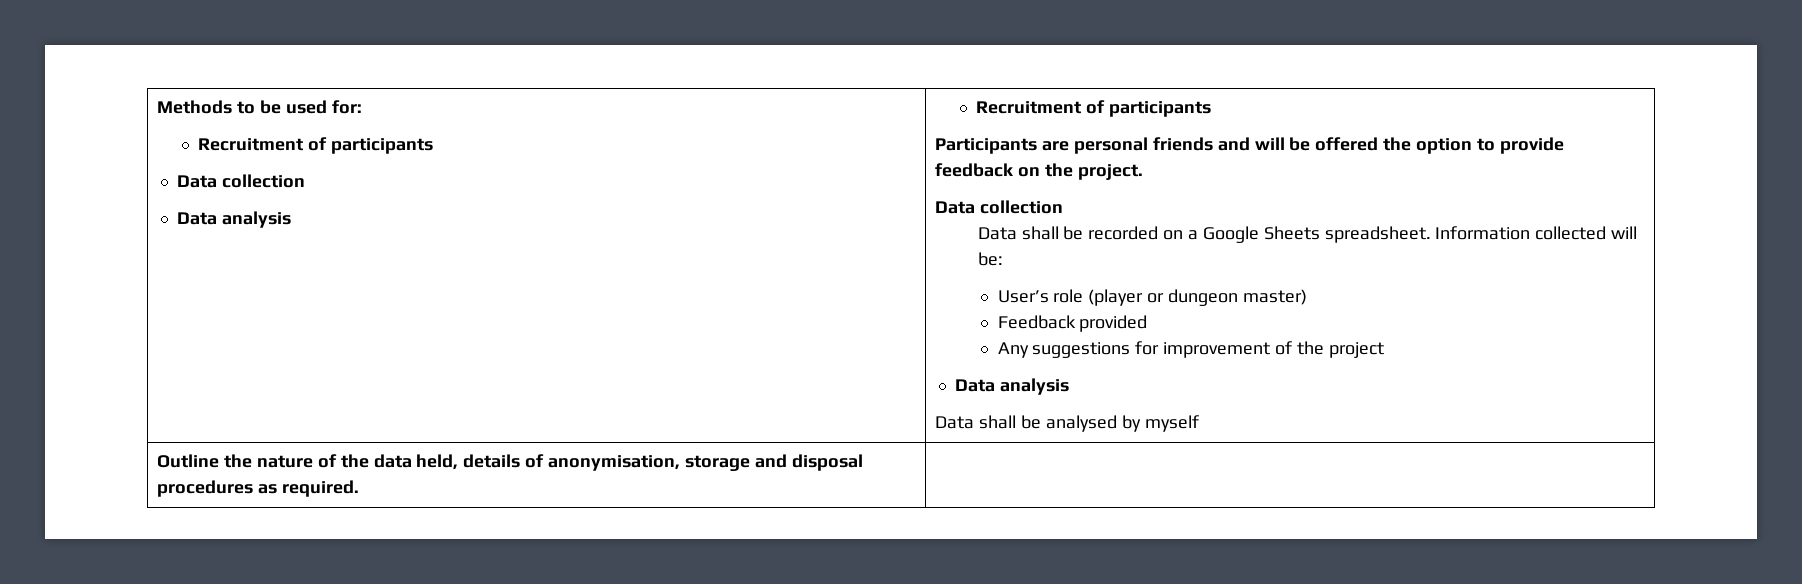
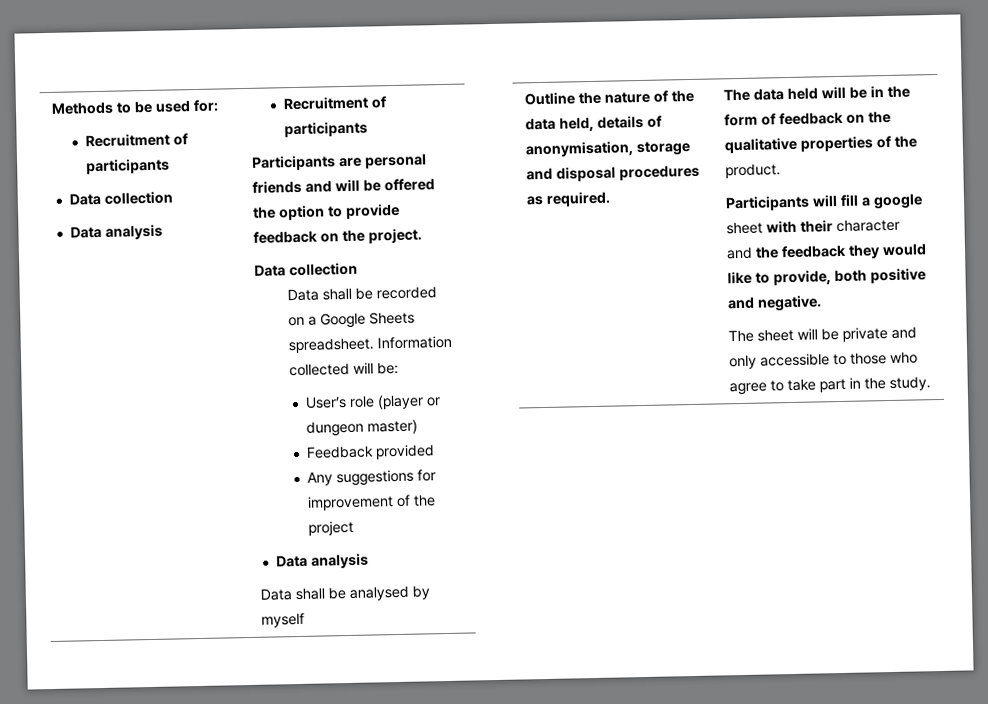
(359, 488) none -> [723,85,911,102] [724,110,892,127] [724,135,918,154] [725,163,782,179] [725,193,924,212] [726,218,901,235] [726,243,928,260] [727,268,927,286] [727,295,823,312] [728,326,918,343] [729,351,919,370] [729,376,932,396] The data held will be in the form of feedback on the qualitative properties of the product. // Participants will fill a google sheet with their character and the feedback they would like to provide, both positive and negative. // The sheet will be private and only accessible to those who agree to take part in the study.

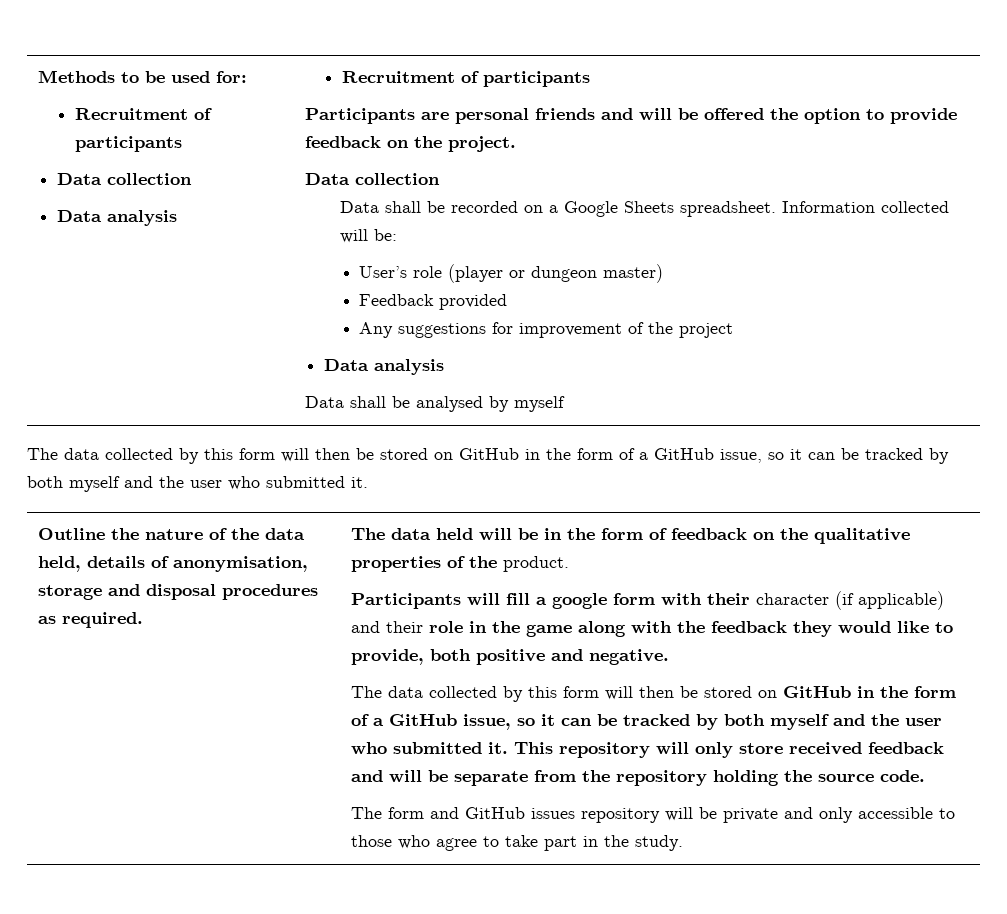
(306, 620) none -> [27,448,949,464] [27,476,368,492] // The data collected by this form will then be stored on GitHub in the form of a GitHub issue, so it can be tracked by both myself and the user who submitted it.
[726,221,764,235] sheet -> [612,593,655,605] form
[726,246,754,260] and -> [834,591,944,610] [350,621,672,637] (if applicable) and their role in the game along with
[757,328,795,342] sheet -> [387,686,956,702] [350,714,942,730] [350,742,944,758] [350,770,925,786] [350,807,660,823] data collected by this form will then be stored on GitHub in the form of a GitHub issue, so it can be tracked by both myself and the user who submitted it. This repository will only store received feedback and will be separate from the repository holding the source code. // The form and GitHub issues repository

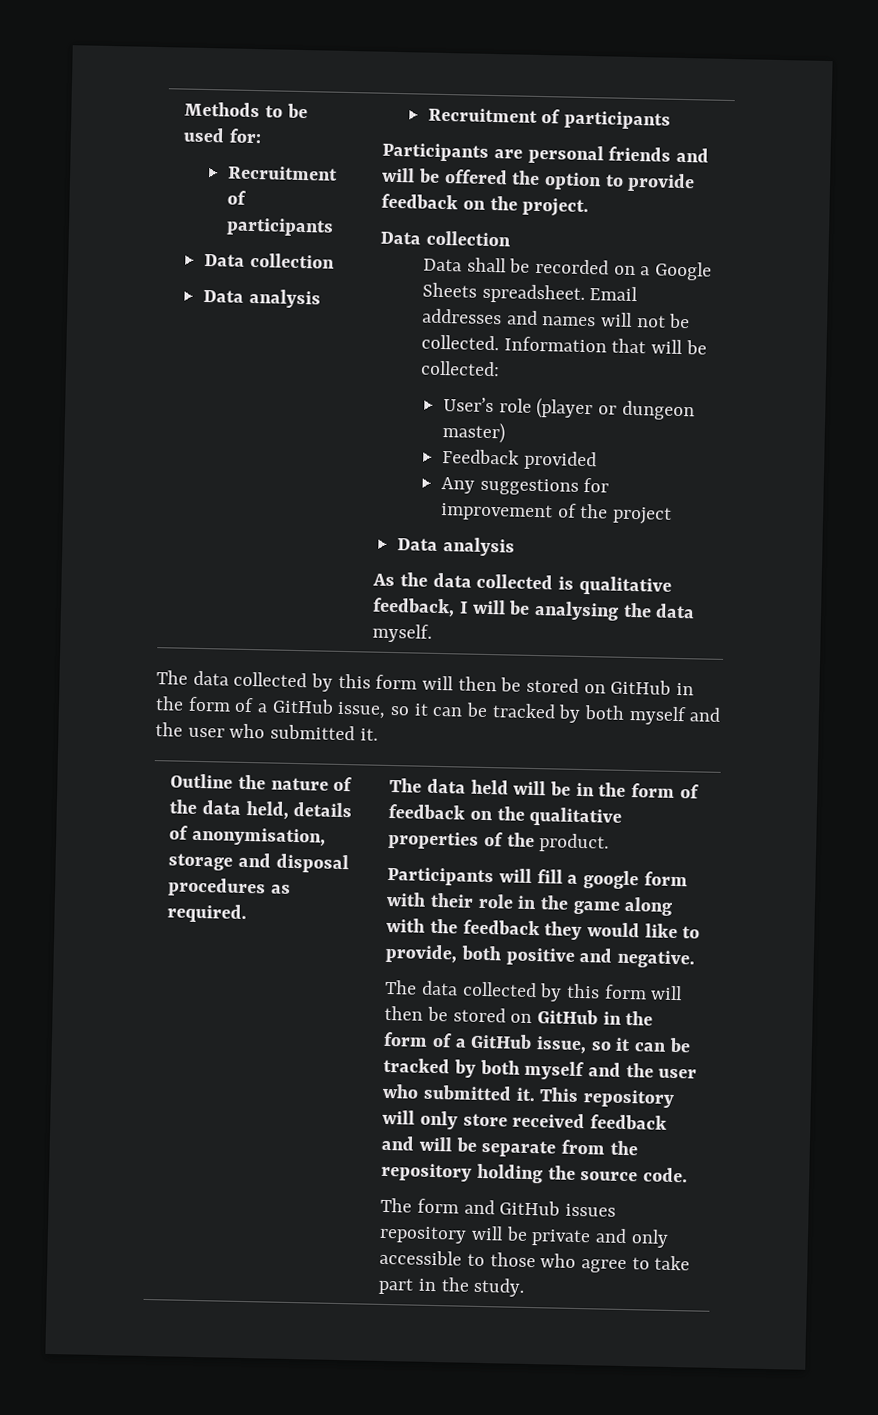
[782,201,950,213] [340,229,398,243] Information collected will be: -> [589,286,639,302] [421,308,691,329] [420,334,707,355] [419,360,500,377] Email addresses and names will not be collected. Information that will be collected:
[304,396,565,412] Data shall be analysed by myself -> [372,572,672,596] [372,597,696,621] [372,623,433,643] As the data collected is qualitative feedback, I will be analysing the data myself.
[755,591,944,610] [350,621,423,633] character (if applicable) and their -> (474, 900) none

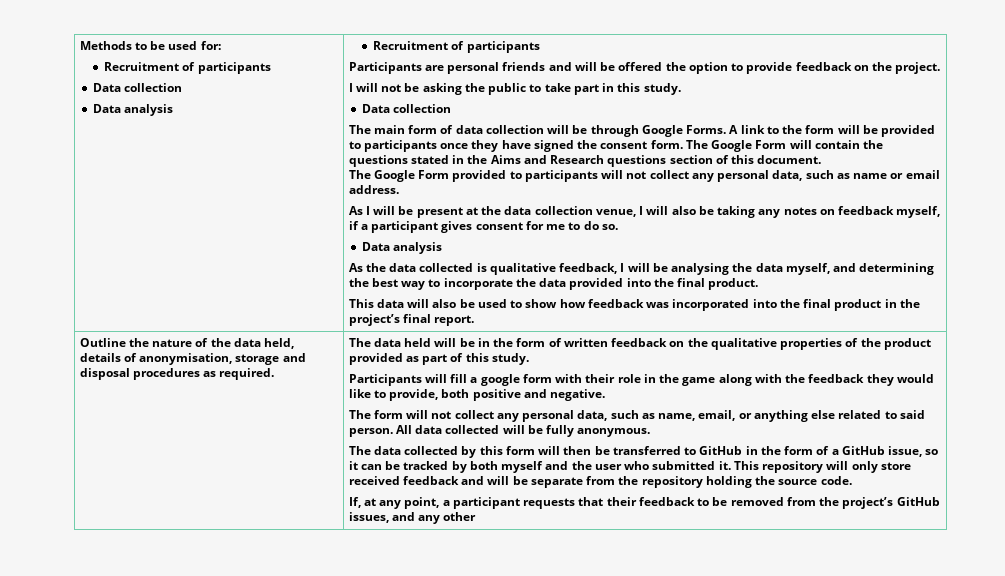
[380,230,511,247] [422,257,712,281] [421,282,639,304] [421,308,691,329] [420,334,707,355] [419,360,500,377] [442,397,695,421] [441,421,505,444] [441,448,597,471] [440,476,610,496] [439,502,672,525] Data collection // Data shall be recorded on a Google Sheets spreadsheet. Email addresses and names will not be collected. Information that will be collected: // User’s role (player or dungeon master) // Feedback provided // Any suggestions for improvement of the project -> [348,83,681,95] [361,104,452,113] [348,125,936,137] [348,140,884,152] [348,155,822,167] [348,170,940,182] [348,185,399,194] [348,206,941,218] [348,221,618,233] I will not be asking the public to take part in this study. // Data collection // The main form of data collection will be through Google Forms. A link to the form will be provided to participants once they have signed the consent form. The Google Form will contain the questions stated in the Aims and Research questions section of this document. // The Google Form provided to participants will not collect any personal data, such as name or email address. // As I will be present at the data collection venue, I will also be taking any notes on feedback myself, if a participant gives consent for me to do so.
[372,623,433,643] [156,670,695,696] [155,696,722,726] [155,722,378,741] myself. // The data collected by this form will then be stored on GitHub in the form of a GitHub issue, so it can be tracked by both myself and the user who submitted it. -> [785,263,935,275] [348,278,759,290] [348,299,920,311] [348,314,475,326] myself, and determining the best way to incorporate the data provided into the final product. // This data will also be used to show how feedback was incorporated into the final product in the project’s final report.
(700, 791) none -> [563,338,608,347] written
[539,833,610,853] product. -> [883,338,931,350] [348,353,529,365] product provided as part of this study.
[384,979,684,1002] [384,1005,533,1024] // The data collected by this form will then be stored on -> [348,410,925,422] [348,425,651,437] [348,446,697,458] // The form will not collect any personal data, such as name, email, or anything else related to said person. All data collected will be fully anonymous. // The data collected by this form will then be transferred to
[380,1197,616,1217] [379,1225,669,1248] [379,1249,691,1274] [378,1277,526,1297] The form and GitHub issues repository will be private and only accessible to those who agree to take part in the study. -> [348,497,940,509] [348,512,477,524] If, at any point, a participant requests that their feedback to be removed from the project’s GitHub issues, and any other

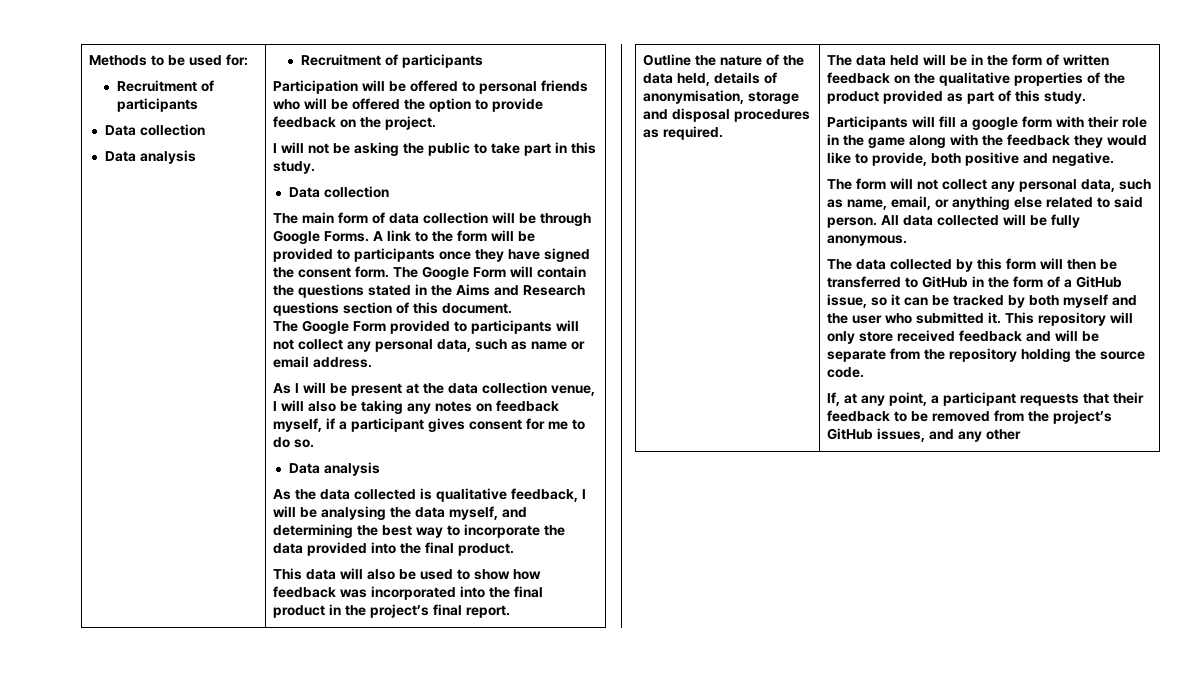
[348,62,444,74] Participants are -> [273,80,476,94] Participation will be offered to
[548,62,572,71] and -> [273,99,301,110] who

